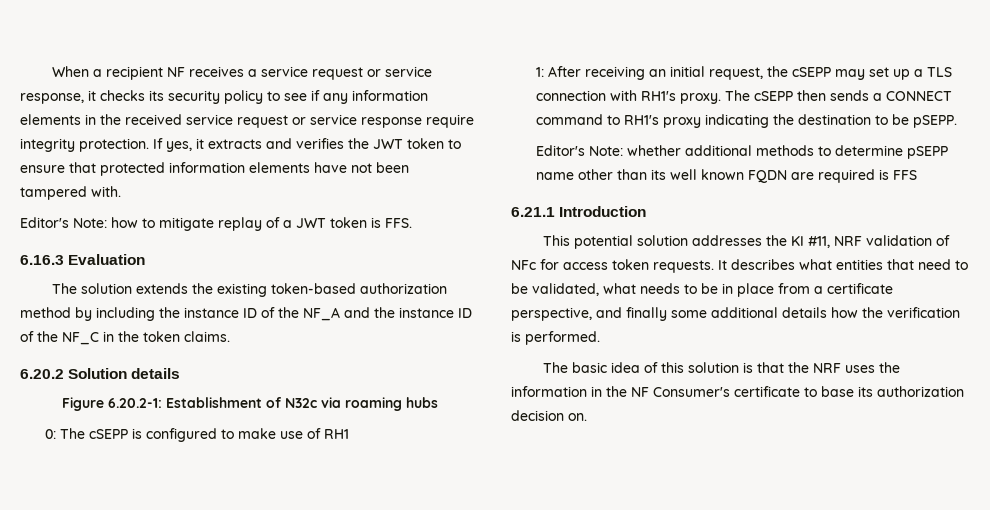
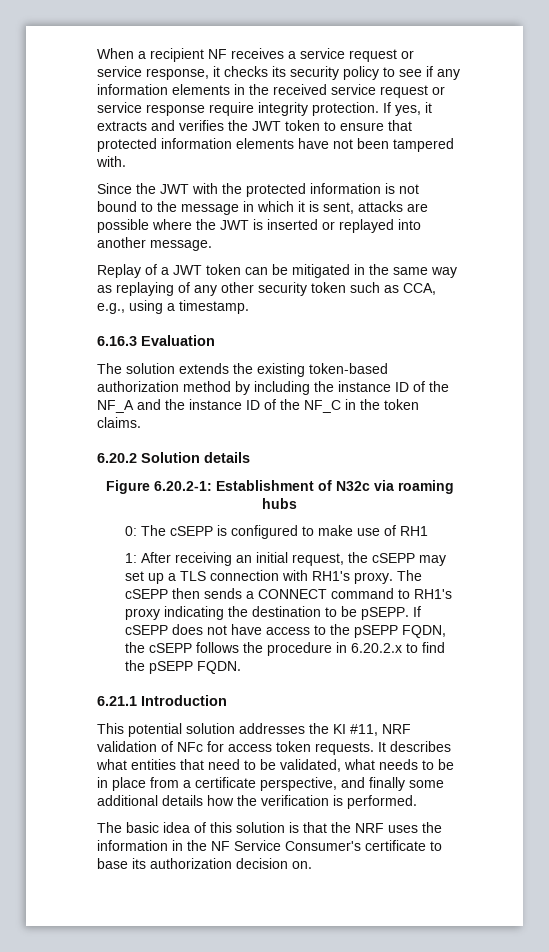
[20,217,412,231] Editor's Note: how to mitigate replay of a JWT token is FFS. -> [97,183,419,197] [97,201,428,215] [97,219,421,233] [97,237,212,251] [97,264,457,278] [97,282,436,296] [97,300,249,314] Since the JWT with the protected information is not bound to the message in which it is sent, attacks are possible where the JWT is inserted or replayed into another message. // Replay of a JWT token can be mitigated in the same way as replaying of any other security token such as CCA, e.g., using a timestamp.
[535,145,948,159] [535,169,917,183] // Editor's Note: whether additional methods to determine pSEPP name other than its well known FQDN are required is FFS -> [412,606,421,617] [124,624,446,638] [124,642,445,656] [124,660,241,674] If cSEPP does not have access to the pSEPP FQDN, the cSEPP follows the procedure in 6.20.2.x to find the pSEPP FQDN.
(649, 392) none -> [234,840,281,851] Service

